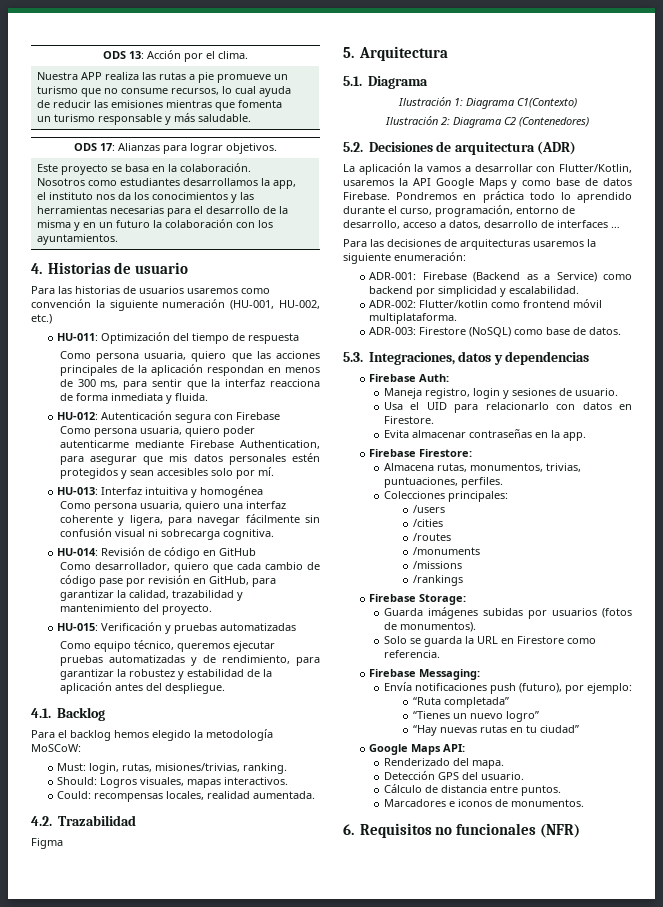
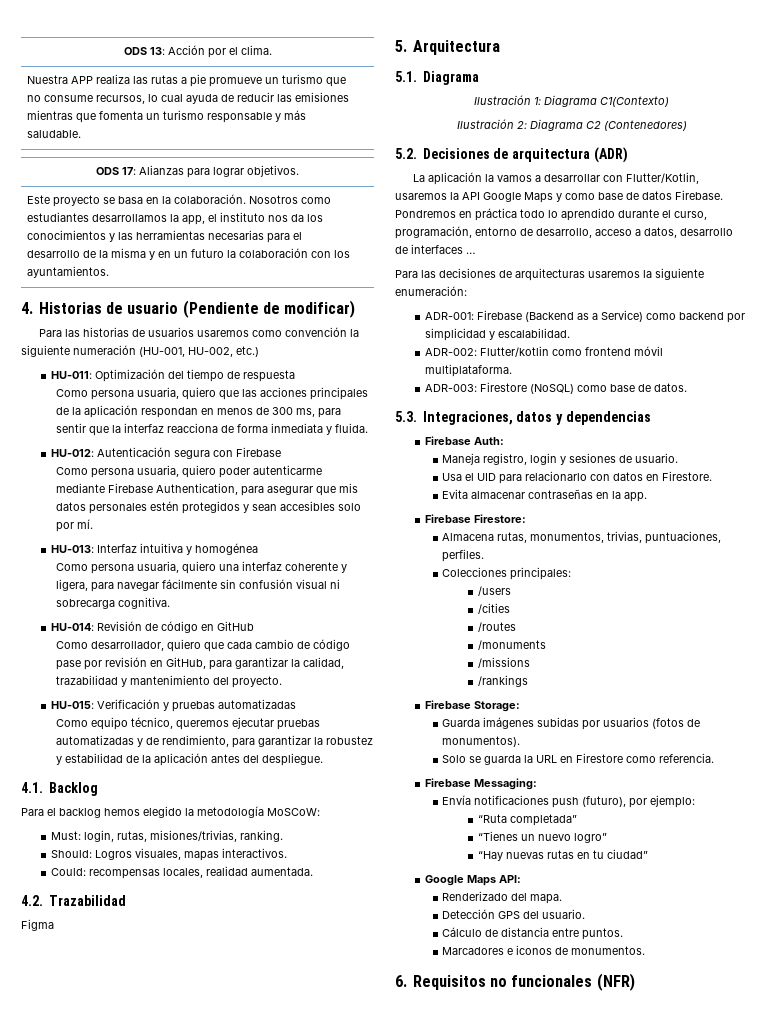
(189, 268) none -> [182,300,356,318] (Pendiente de modificar)

